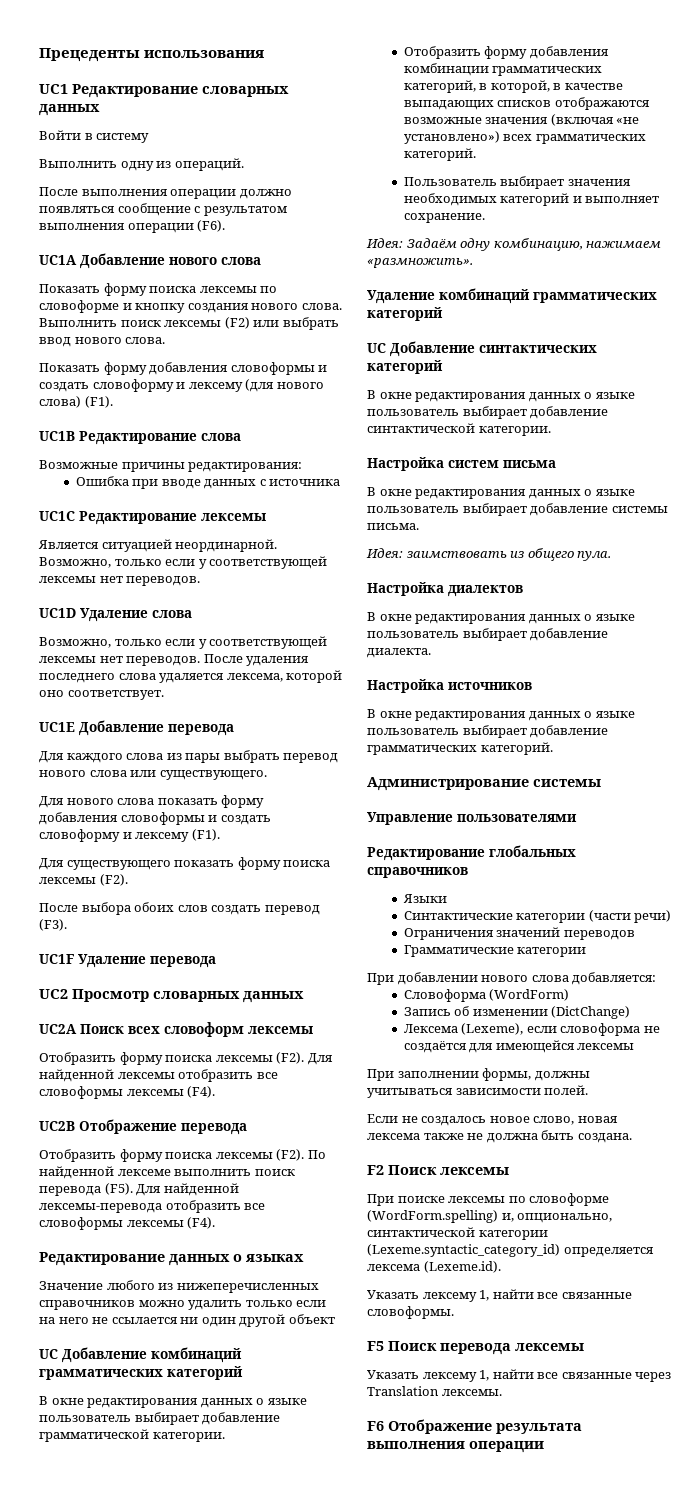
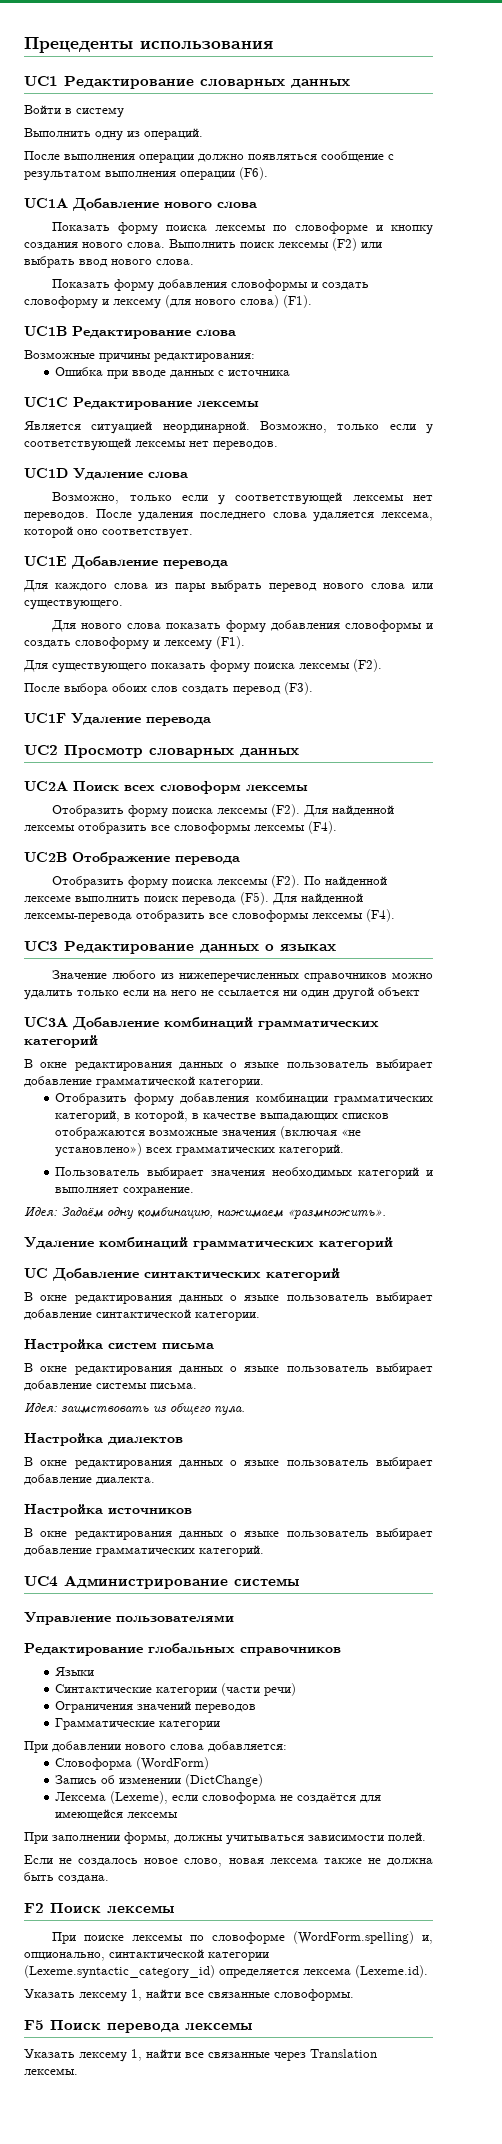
(216, 1223) none -> [24,941,58,951] UC3
[39,1349,58,1359] UC -> [24,1017,68,1027] UC3A
(553, 748) none -> [24,1576,58,1587] UC4
[367,1419,582,1434] [367,1441,544,1453] // F6 Отображение результата выполнения операции -> (78, 2071) none

